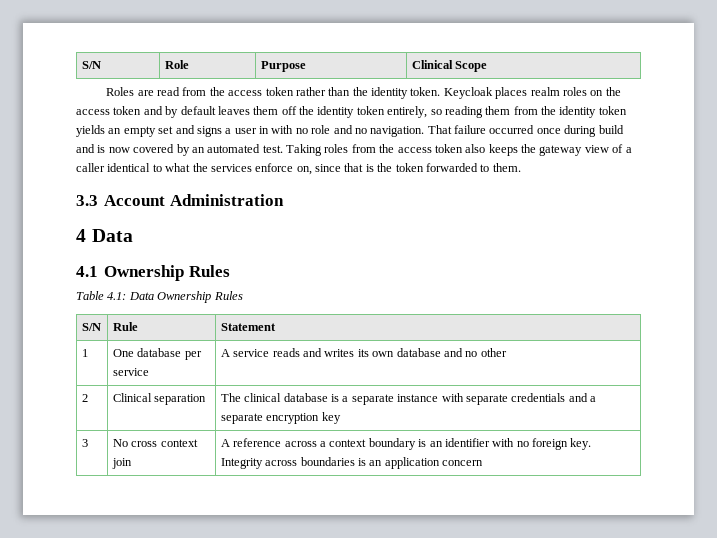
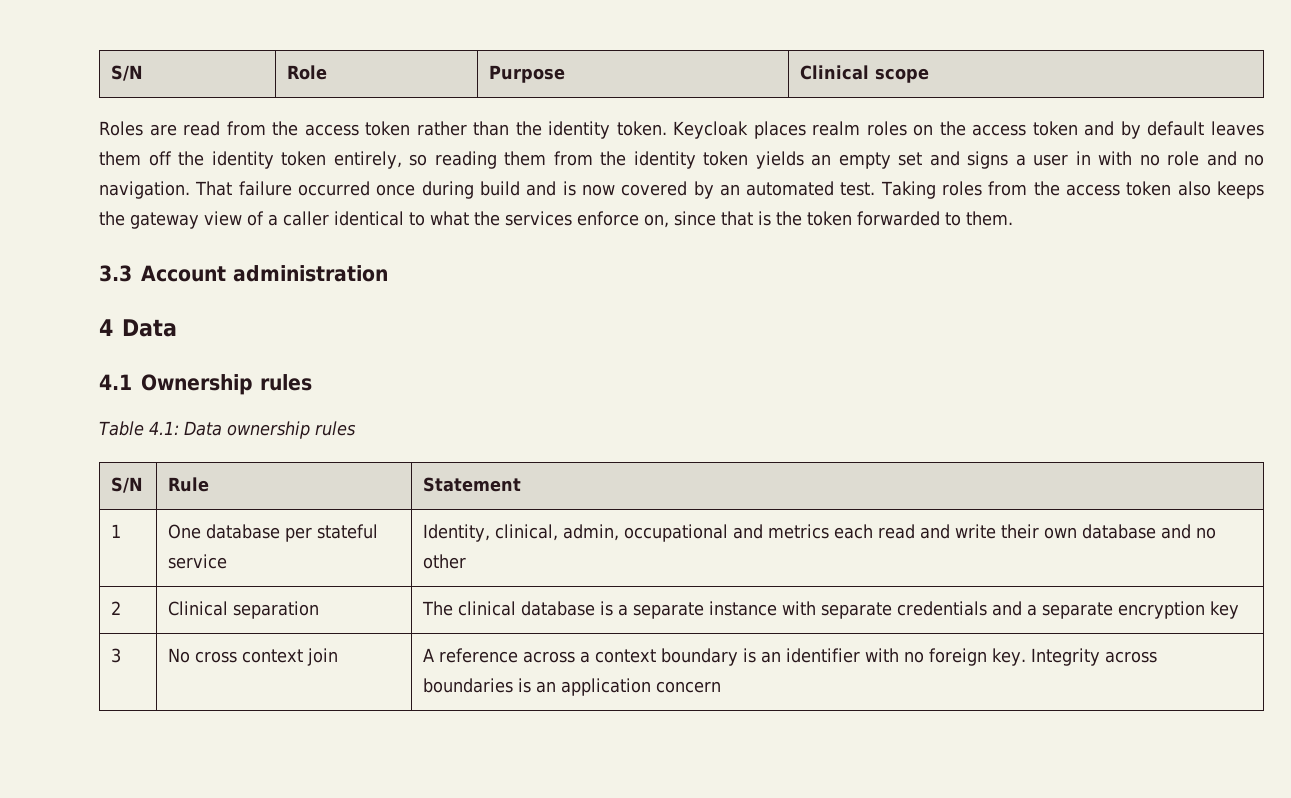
[455,61,488,72] Scope -> [875,68,930,83] scope
[169,194,284,206] Administration -> [233,265,388,282] administration
[188,265,230,277] Rules -> [260,374,312,391] rules
[157,291,243,303] Ownership Rules -> [226,421,356,439] ownership rules
(202, 355) none -> [317,524,379,539] stateful
[220,348,369,357] A service reads and writes its -> [423,524,1040,542] Identity, clinical, admin, occupational and metrics each read and write their

